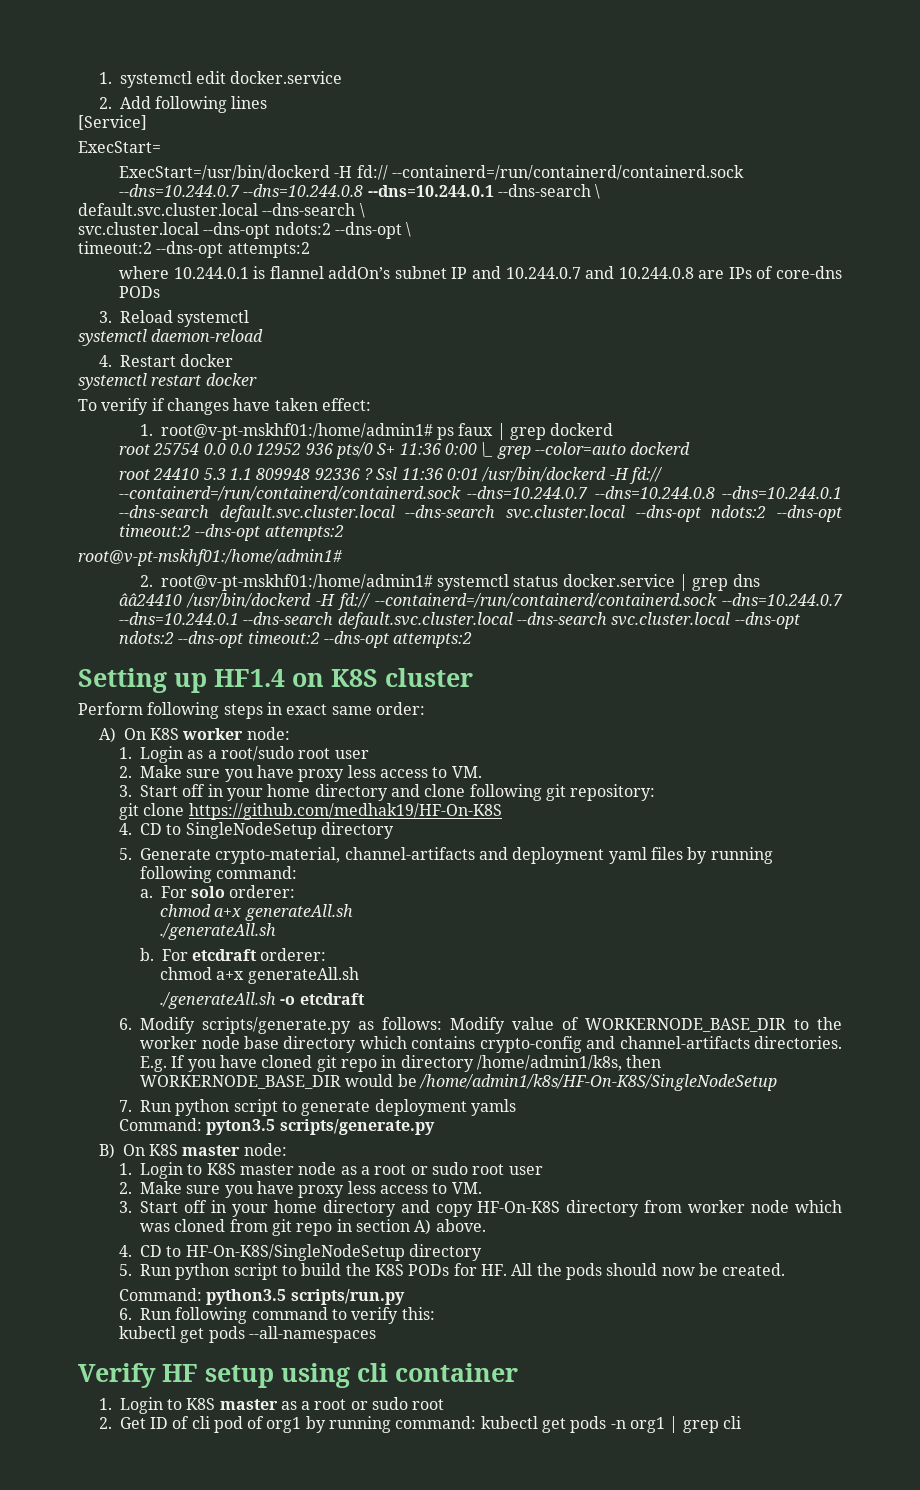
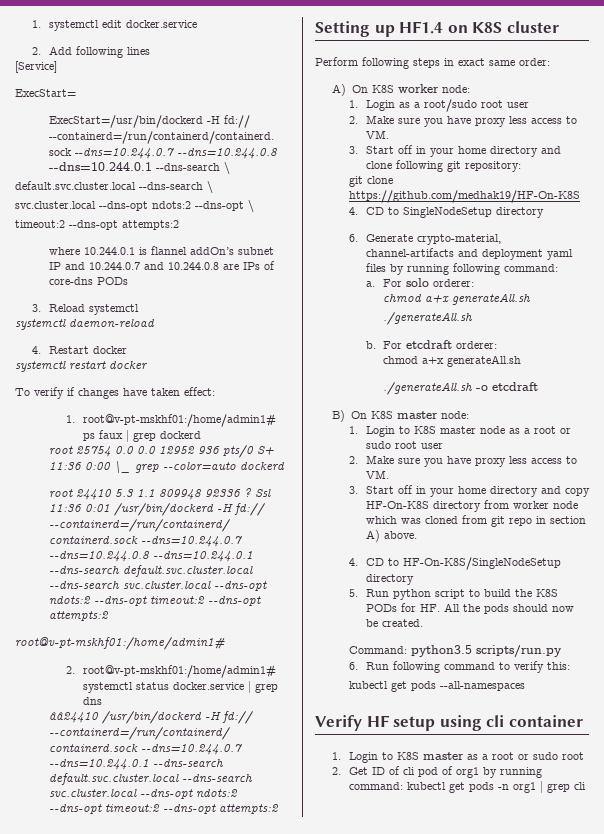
[119,848,133,860] 5. -> [348,234,358,242] 6.
[119,1017,842,1034] [140,1036,842,1053] [140,1055,662,1072] [140,1074,778,1091] [119,1099,516,1116] [119,1118,435,1135] // 6. Modify scripts/generate.py as follows: Modify value of WORKERNODE_BASE_DIR to the worker node base directory which contains crypto-config and channel-artifacts directories. E.g. If you have cloned git repo in directory /home/admin1/k8s, then WORKERNODE_BASE_DIR would be /home/admin1/k8s/HF-On-K8S/SingleNodeSetup // 7. Run python script to generate deployment yamls // Command: pyton3.5 scripts/generate.py -> (538, 386) none

